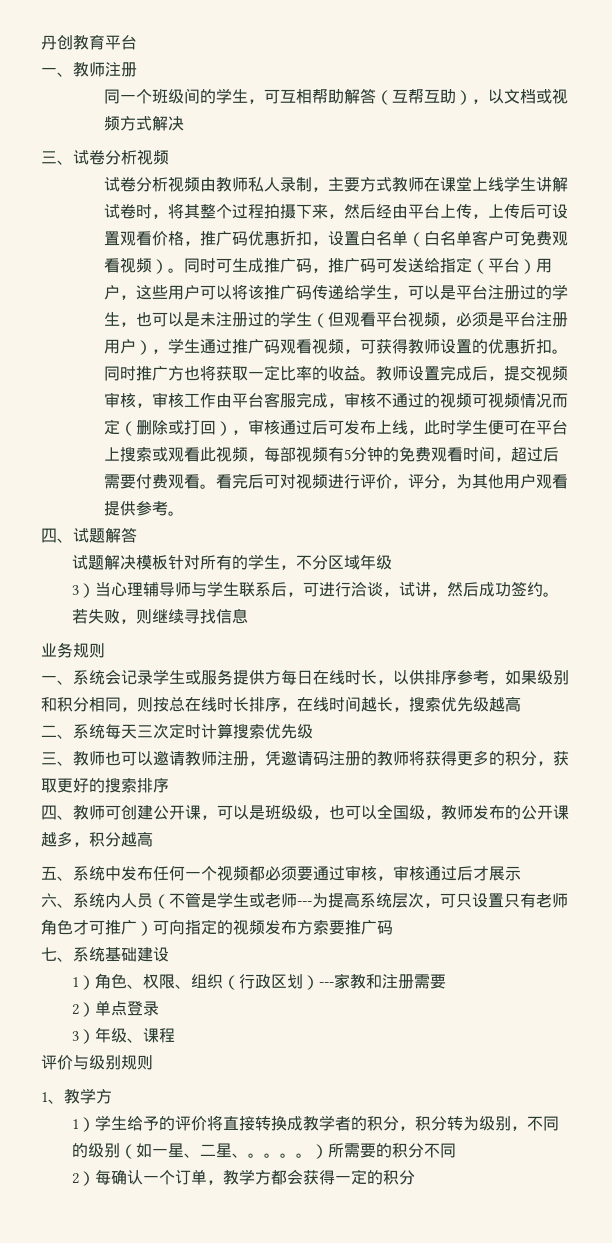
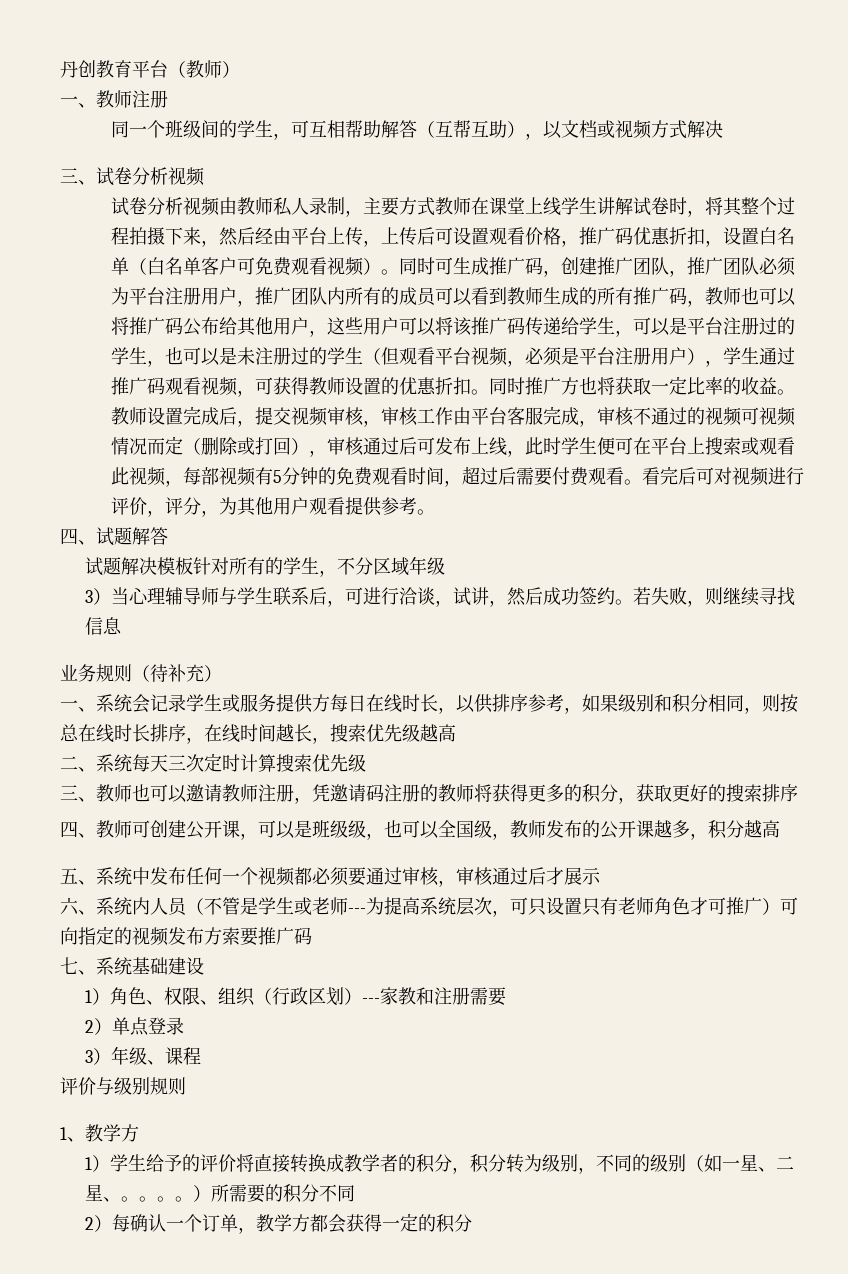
(137, 42) none -> [168,60,240,78] （教师）
[327,257,536,274] 推广码可发送给指定（平台） -> [560,257,796,277] [110,287,796,307] [110,317,273,336] 创建推广团队，推广团队必须为平台注册用户，推广团队内所有的成员可以看到教师生成的所有推广码，教师也可以将推广码公布给其他
(105, 650) none -> [132,664,222,682] （待补充）

